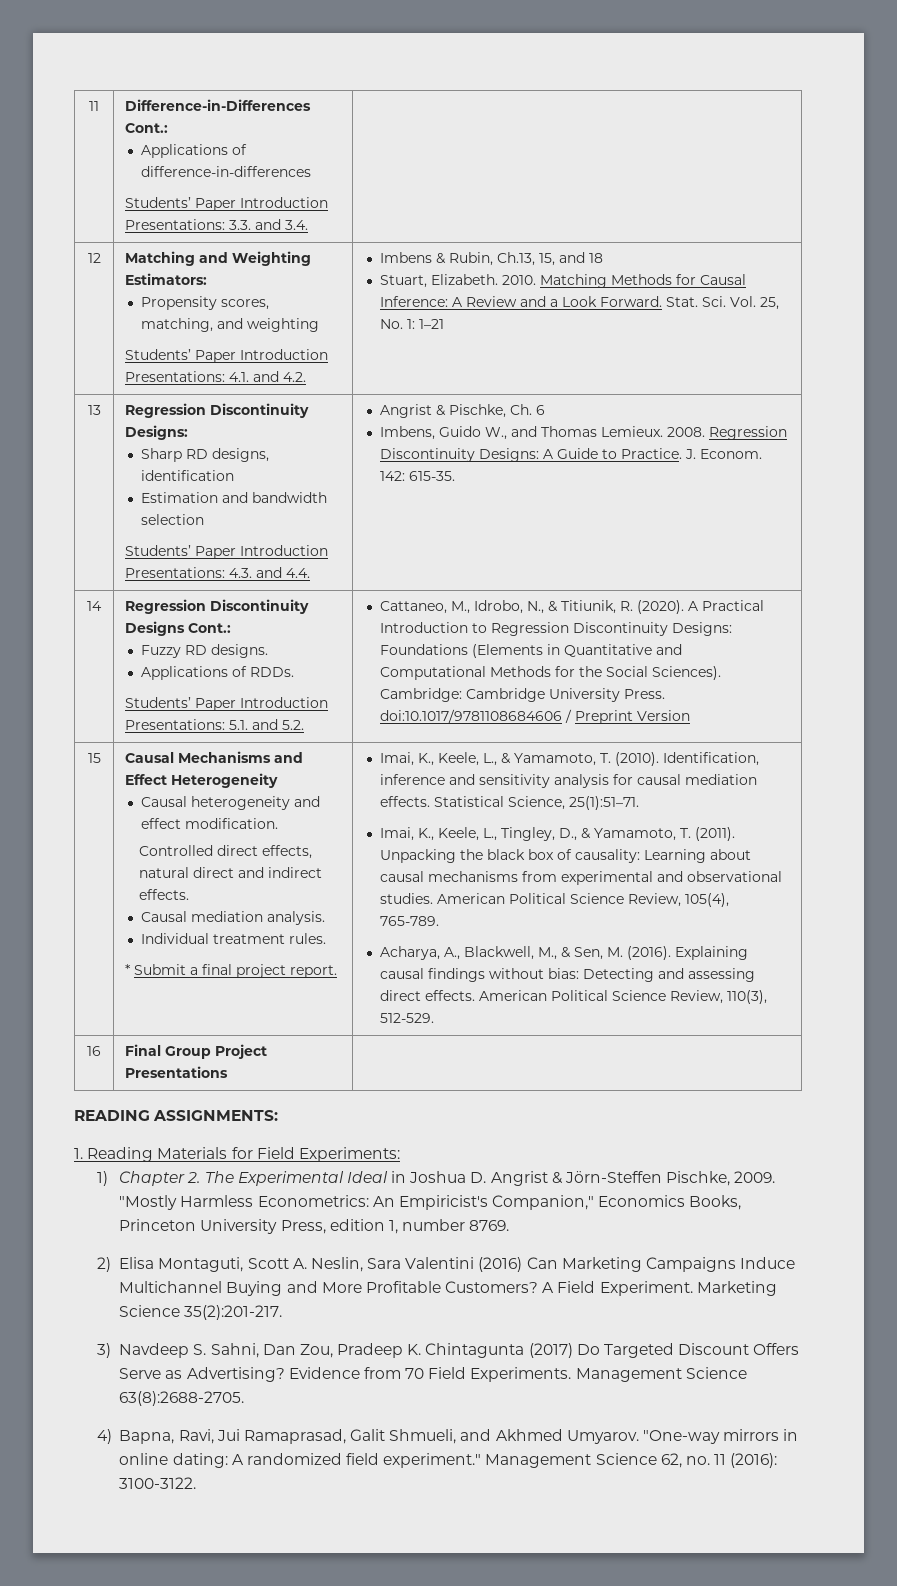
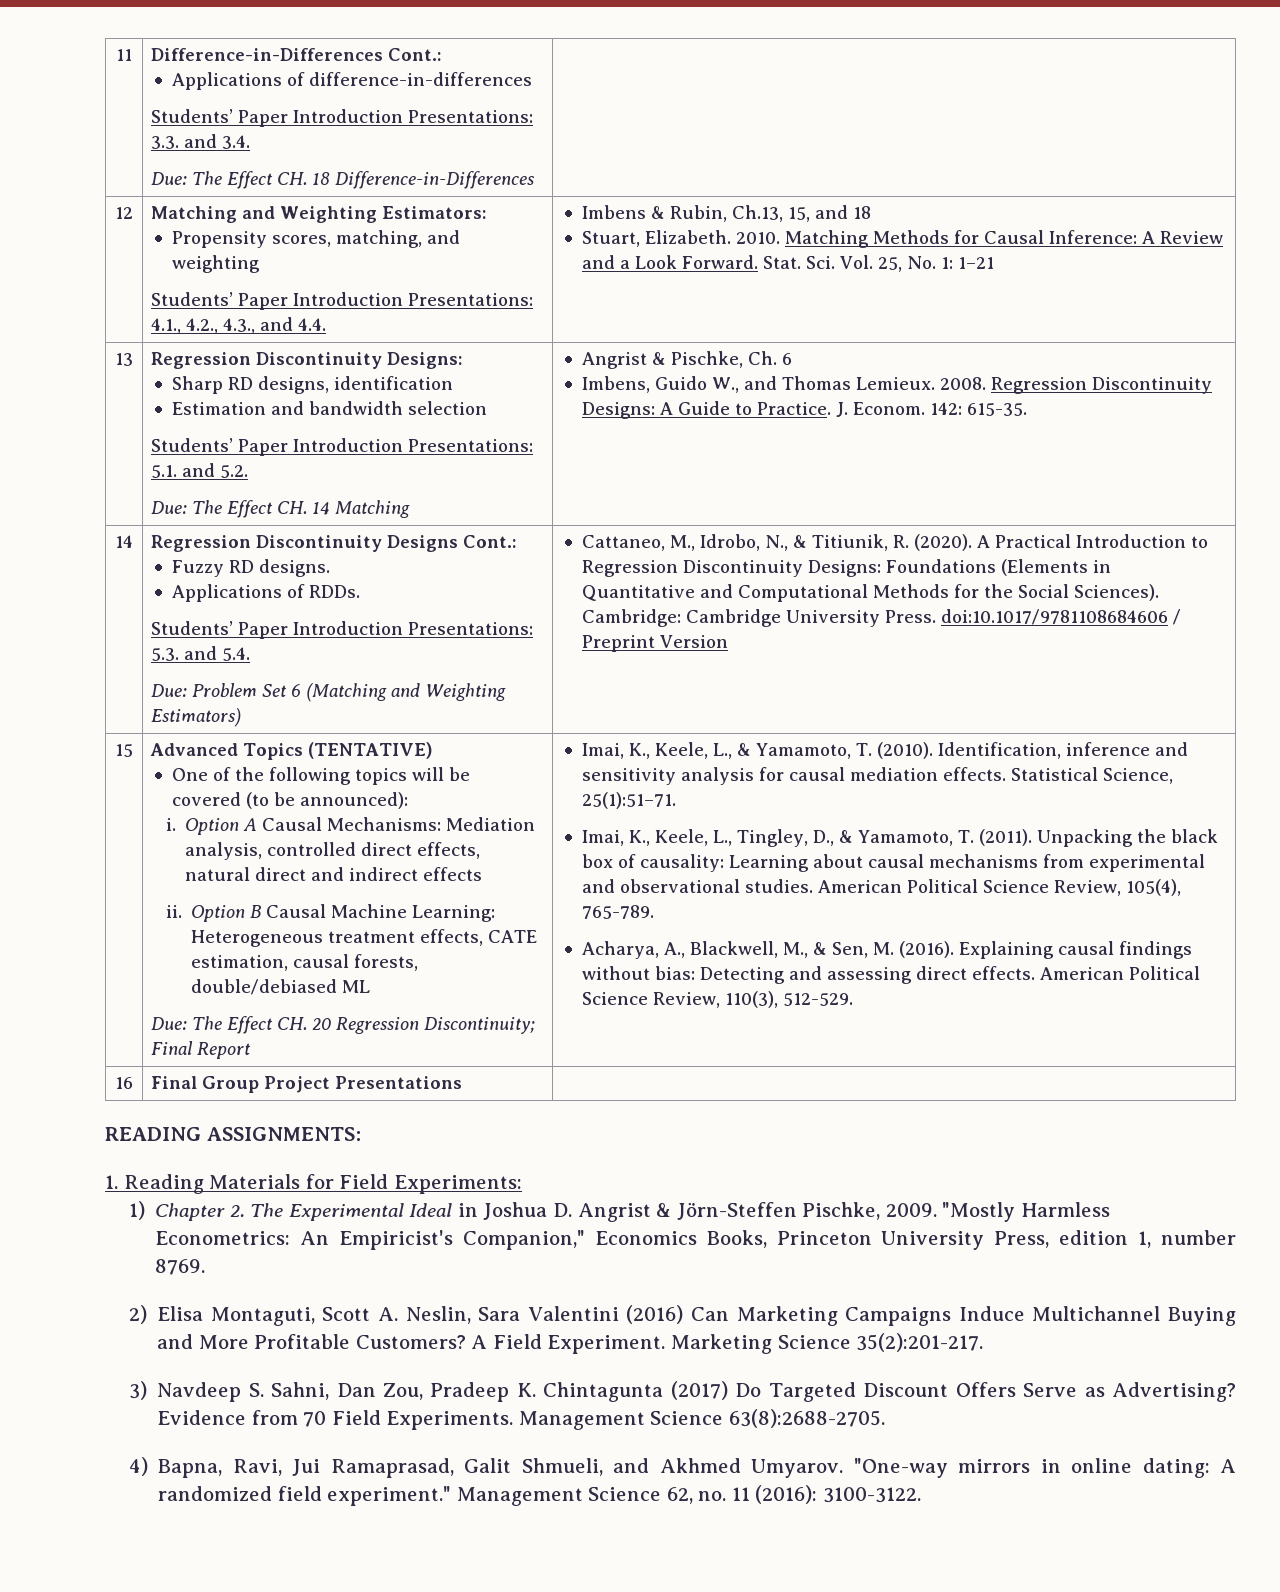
(309, 225) none -> [151,171,535,189] // Due: The Effect CH. 18 Difference-in-Differences
[229,371,307,382] 4.1. and 4.2. -> [151,317,327,334] 4.1., 4.2., 4.3., and 4.4.
[229,567,311,578] 4.3. and 4.4. -> [151,463,249,478] [151,500,411,518] 5.1. and 5.2. // Due: The Effect CH. 14 Matching
[229,719,305,730] 5.1. and 5.2. -> [151,646,251,661] [151,683,507,702] [151,708,242,727] 5.3. and 5.4. // Due: Problem Set 6 (Matching and Weighting Estimators)
[125,751,304,763] [125,773,279,788] [140,796,320,810] [140,818,278,829] [138,845,213,856] Causal Mechanisms and Effect Heterogeneity // Causal heterogeneity and effect modification. // Controlled -> [150,742,434,760] [171,767,470,785] [171,792,408,809] [165,817,536,835] [185,842,357,860] Advanced Topics (TENTATIVE) // One of the following topics will be covered (to be announced): // i. Option A Causal Mechanisms: Mediation analysis, controlled
[138,889,189,900] [140,911,325,925] [140,933,326,944] [125,964,338,978] effects. // Causal mediation analysis. // Individual treatment rules. // * Submit a final project report. -> [423,867,483,881] [165,904,496,922] [191,929,538,947] [191,954,419,971] [191,979,371,995] [151,1016,536,1034] [151,1041,252,1059] effects // ii. Option B Causal Machine Learning: Heterogeneous treatment effects, CATE estimation, causal forests, double/debiased ML // Due: The Effect CH. 20 Regression Discontinuity; Final Report

